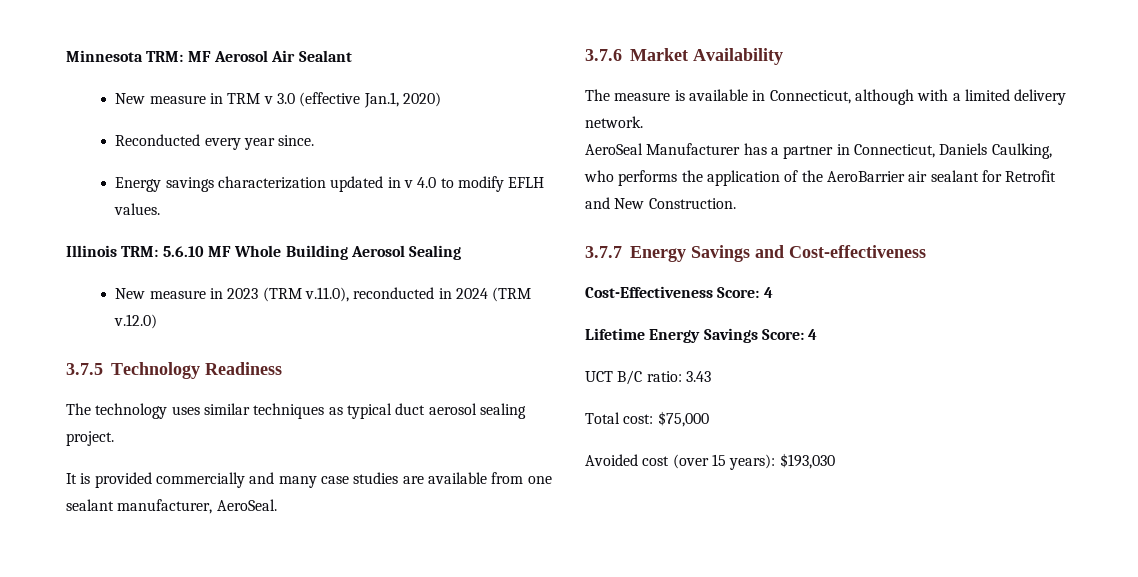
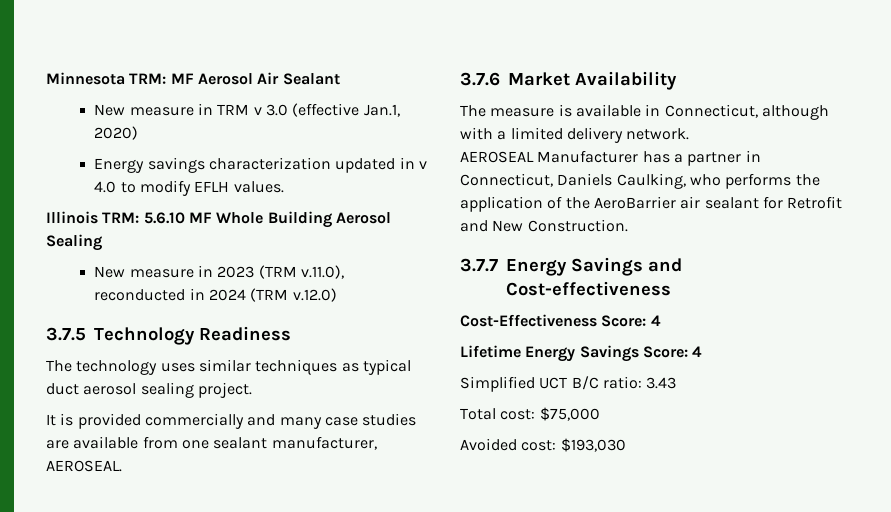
[115,134,315,150] // Reconducted every year since. -> (139, 133) none
[216,499,277,511] AeroSeal. -> [46,460,122,472] AEROSEAL.
[585,143,643,155] AeroSeal -> [460,151,534,163] AEROSEAL
(818, 334) none -> [460,376,535,392] Simplified
[642,454,776,470] cost (over 15 years): -> [521,440,557,451] cost:

